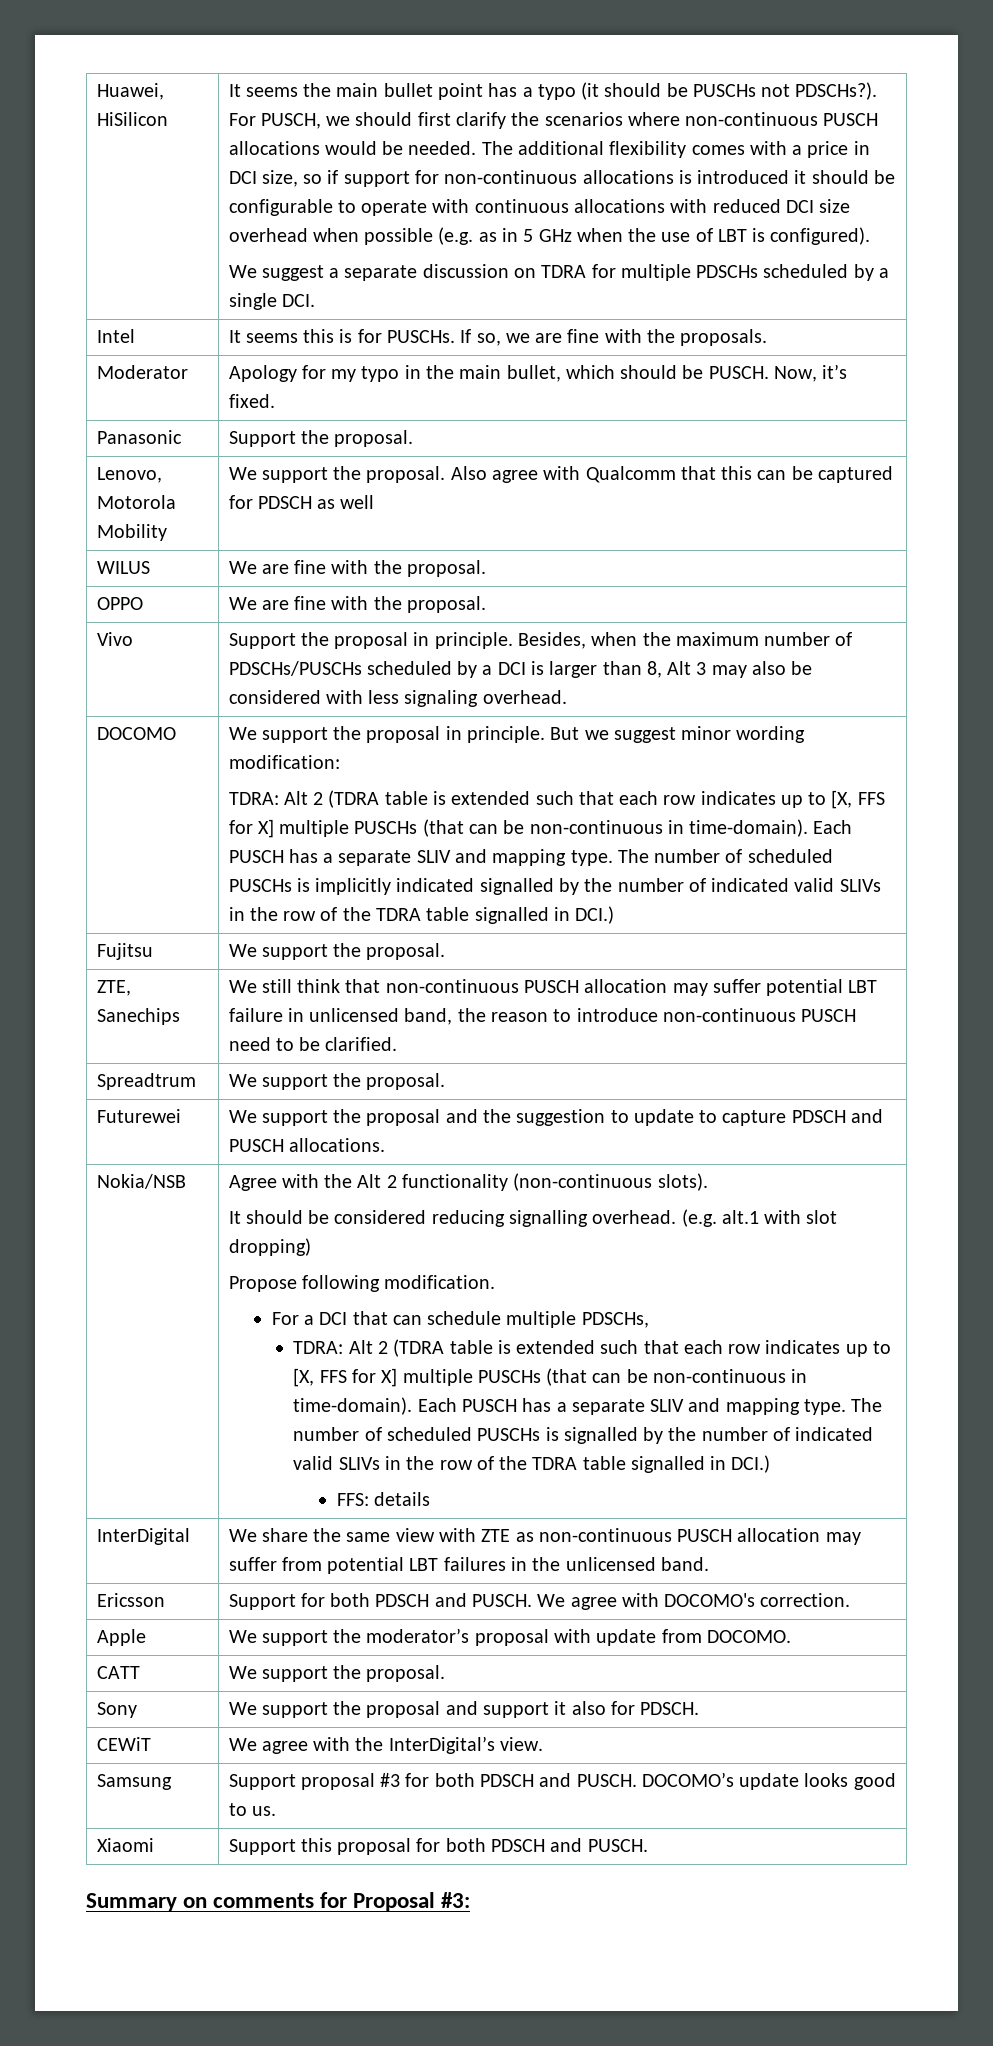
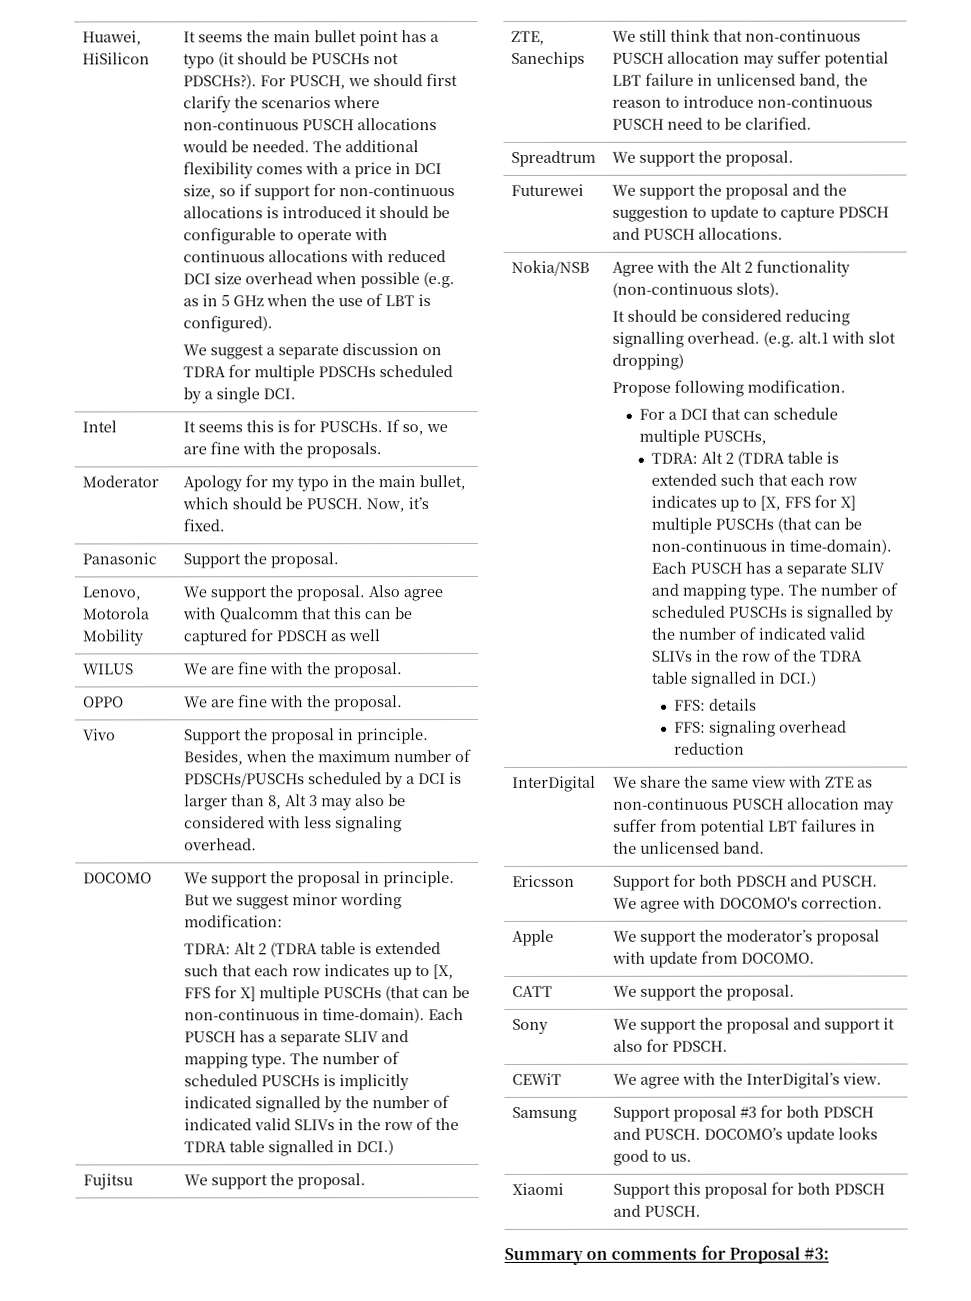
[581,1312,649,1328] PDSCHs, -> [703,430,768,445] PUSCHs,
(431, 1499) none -> [674,720,848,737] [674,742,746,755] // FFS: signaling overhead reduction

